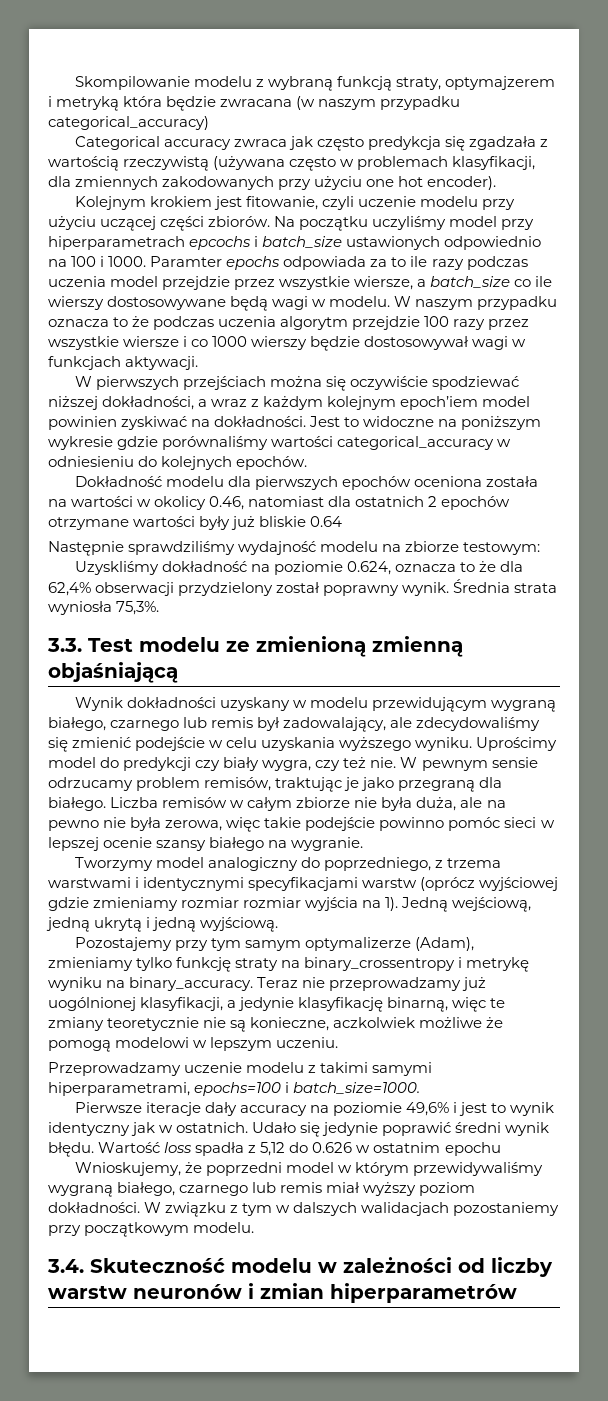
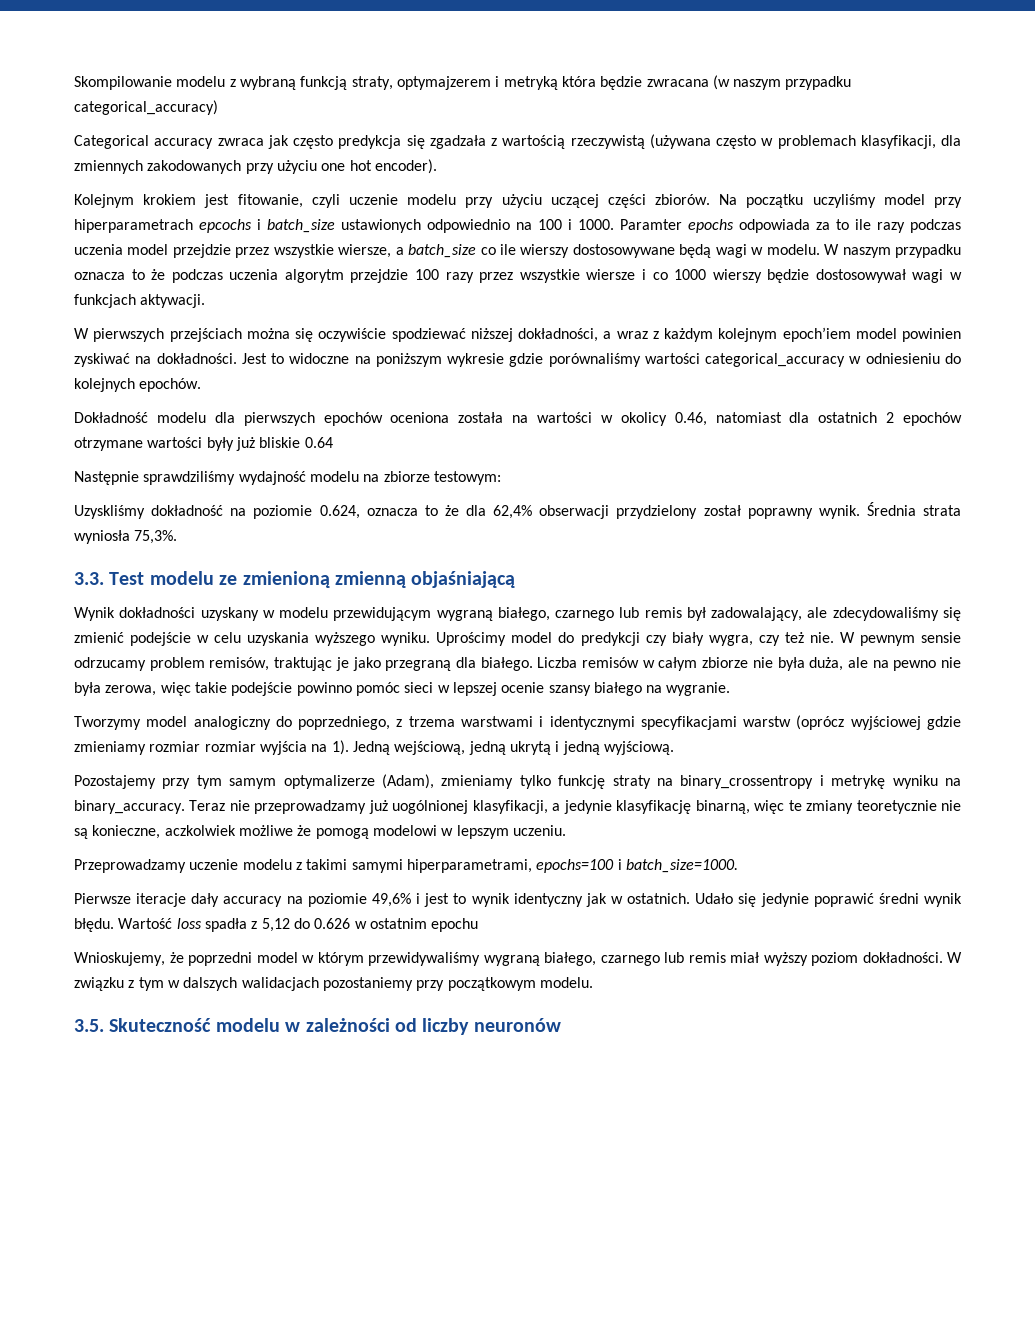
[47,1259,84,1273] 3.4. -> [74,1019,104,1032] 3.5.
[48,1283,517,1303] warstw neuronów i zmian hiperparametrów -> [473,1018,561,1032] neuronów

